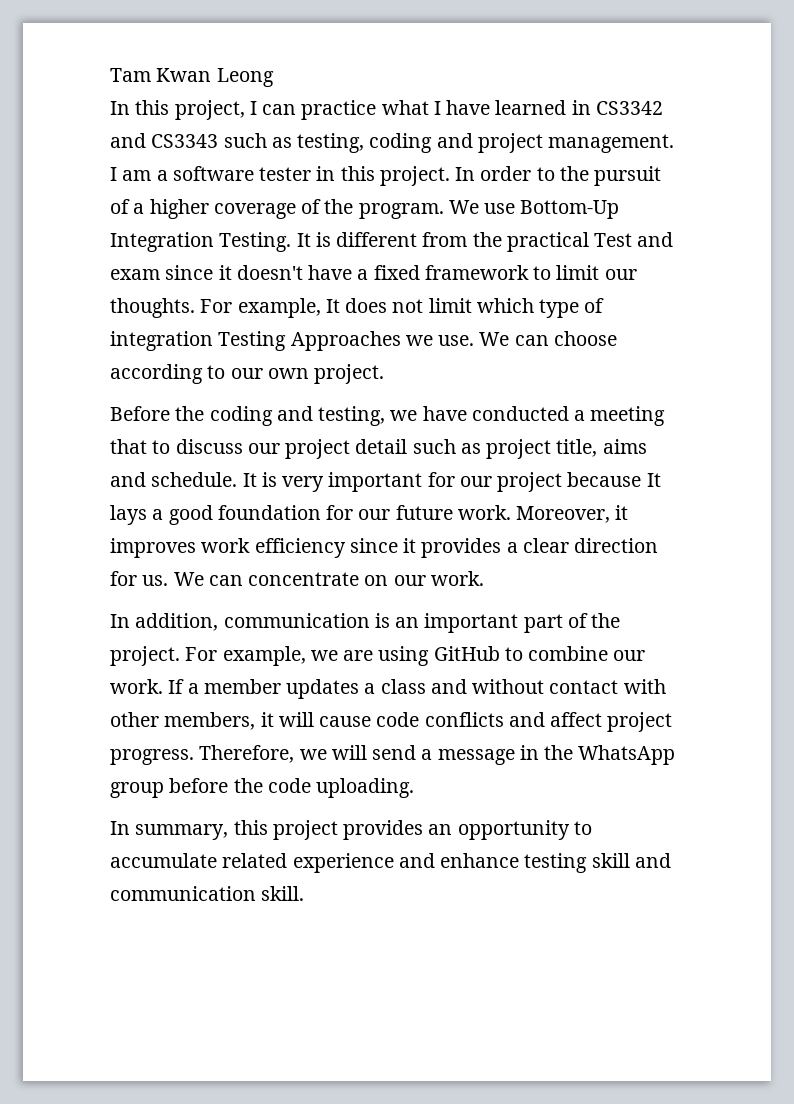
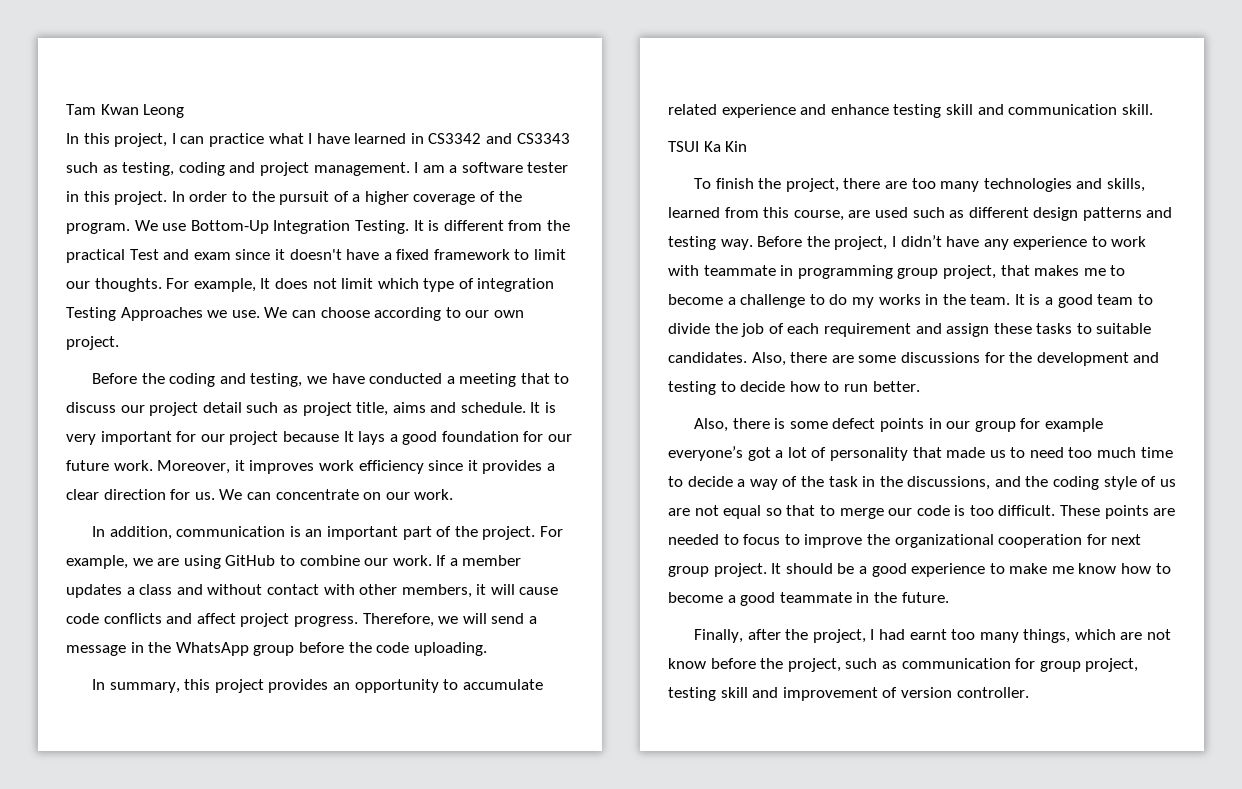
(305, 893) none -> [668,141,748,152] [693,178,1145,192] [668,207,1173,221] [668,235,1147,250] [668,265,1126,279] [668,294,1153,308] [668,323,1152,337] [668,352,1160,366] [668,381,920,395] [693,418,1103,432] [668,446,1173,461] [668,476,1176,490] [668,505,1176,519] [668,534,1142,548] [668,563,1171,577] [668,592,949,606] [693,629,1172,643] [668,658,1139,672] [668,687,1029,701] // TSUI Ka Kin // To finish the project, there are too many technologies and skills, learned from this course, are used such as different design patterns and testing way. Before the project, I didn’t have any experience to work with teammate in programming group project, that makes me to become a challenge to do my works in the team. It is a good team to divide the job of each requirement and assign these tasks to suitable candidates. Also, there are some discussions for the development and testing to decide how to run better. // Also, there is some defect points in our group for example everyone’s got a lot of personality that made us to need too much time to decide a way of the task in the discussions, and the coding style of us are not equal so that to merge our code is too difficult. These points are needed to focus to improve the organizational cooperation for next group project. It should be a good experience to make me know how to become a good teammate in the future. // Finally, after the project, I had earnt too many things, which are not know before the project, such as communication for group project, testing skill and improvement of version controller.

